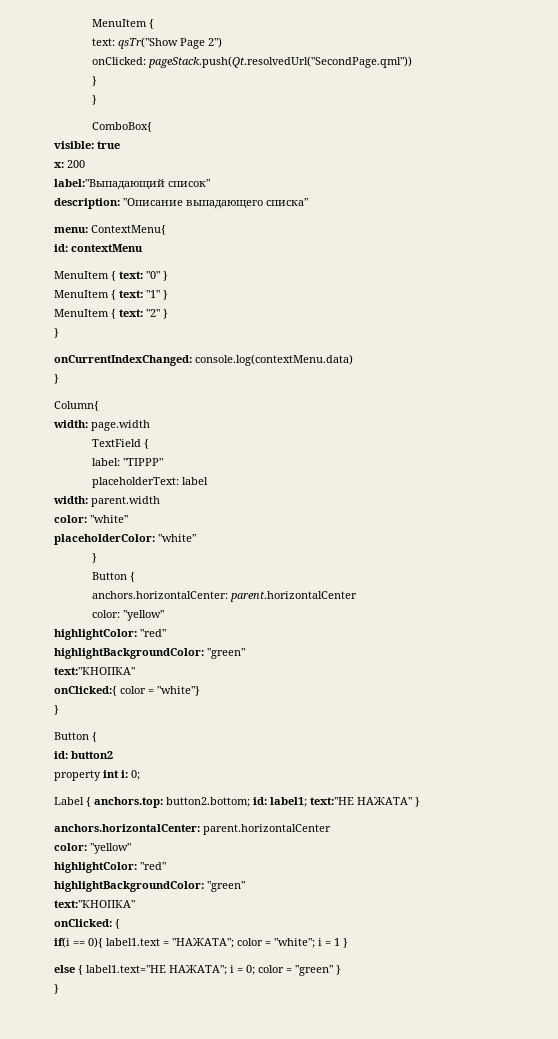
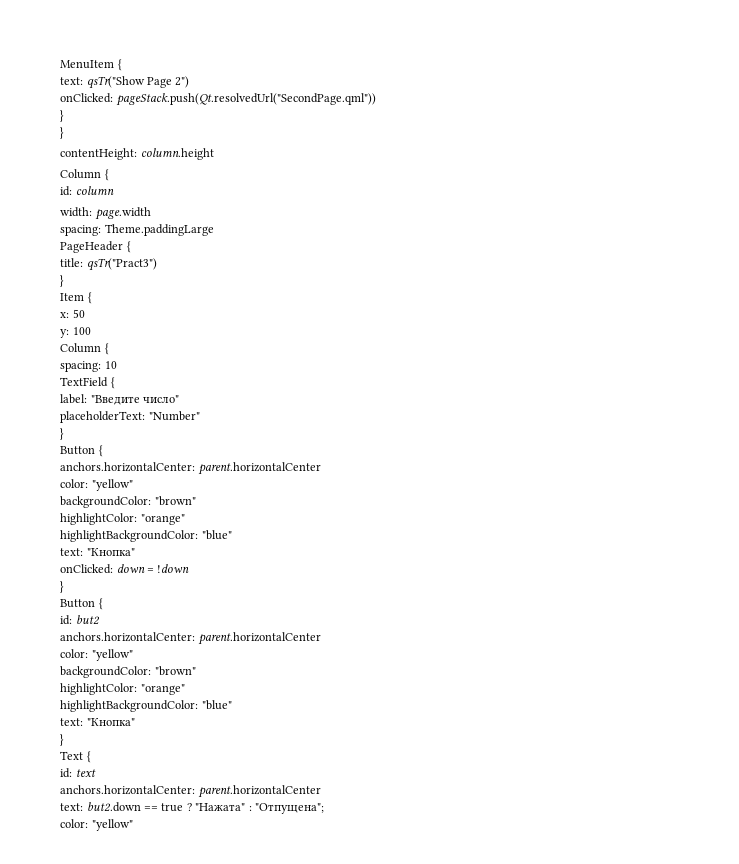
[91,122,152,132] [54,141,120,149] [54,160,85,168] [54,179,210,190] [54,198,308,209] [54,225,166,235] [54,244,143,252] [54,271,168,281] [54,290,168,300] [54,309,168,319] [54,328,59,338] [54,354,353,366] [54,374,59,384] [54,401,99,411] [53,420,150,431] ComboBox{ // visible: true // x: 200 // label:"Выпадающий список" // description: "Описание выпадающего списка" // menu: ContextMenu{ // id: contextMenu // MenuItem { text: "0" } // MenuItem { text: "1" } // MenuItem { text: "2" } // } // onCurrentIndexChanged: console.log(contextMenu.data) // } // Column{ // width: page.width -> [60,148,214,160] [60,169,109,181] [60,186,114,196] [60,207,151,220] [60,224,214,236] [60,241,131,253] [60,258,157,271] [60,275,65,287] [60,292,92,304] [60,309,85,318] [60,327,91,338] [60,343,109,355] [60,361,117,372] contentHeight: column.height // Column { // id: column // width: page.width // spacing: Theme.paddingLarge // PageHeader { // title: qsTr("Pract3") // } // Item { // x: 50 // y: 100 // Column { // spacing: 10
[122,458,163,466] "TIPPP" -> [90,395,180,405] "Введите число"
[181,477,208,485] [53,496,160,507] [54,515,128,523] [54,534,196,545] label // width: parent.width // color: "white" // placeholderColor: "white" -> [148,411,200,421] "Number"
[54,629,166,640] [54,648,245,659] [54,667,135,675] [54,686,200,696] [54,705,59,715] [54,732,97,742] [54,751,113,759] [54,770,140,781] [54,797,420,808] [54,824,331,835] [54,843,131,854] [54,862,166,873] [54,881,245,892] [54,900,135,908] [54,919,120,929] [54,937,348,948] [54,965,341,976] [54,984,59,994] // highlightColor: "red" // highlightBackgroundColor: "green" // text:"КНОПКА" // onClicked:{ color = "white"} // } // Button { // id: button2 // property int i: 0; // Label { anchors.top: button2.bottom; id: label1; text:"НЕ НАЖАТА" } // anchors.horizontalCenter: parent.horizontalCenter // color: "yellow" // highlightColor: "red" // highlightBackgroundColor: "green" // text:"КНОПКА" // onClicked: { // if(i == 0){ label1.text = "НАЖАТА"; color = "white"; i = 1 } // else { label1.text="НЕ НАЖАТА"; i = 0; color = "green" } // } -> [60,496,196,508] [60,513,185,525] [60,530,232,542] [60,548,135,556] [60,564,190,574] [60,581,65,593] [60,598,103,610] [60,615,100,625] [60,632,321,645] [60,649,133,661] [60,666,196,678] [60,683,185,695] [60,700,232,712] [60,718,135,726] [60,734,65,746] [60,751,91,763] [60,768,96,778] [60,785,321,798] [60,802,324,814] [60,819,133,831] // backgroundColor: "brown" // highlightColor: "orange" // highlightBackgroundColor: "blue" // text: "Кнопка" // onClicked: down = !down // } // Button { // id: but2 // anchors.horizontalCenter: parent.horizontalCenter // color: "yellow" // backgroundColor: "brown" // highlightColor: "orange" // highlightBackgroundColor: "blue" // text: "Кнопка" // } // Text { // id: text // anchors.horizontalCenter: parent.horizontalCenter // text: but2.down == true ? "Нажата" : "Отпущена"; // color: "yellow"

